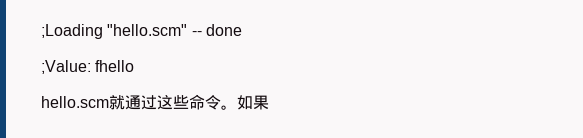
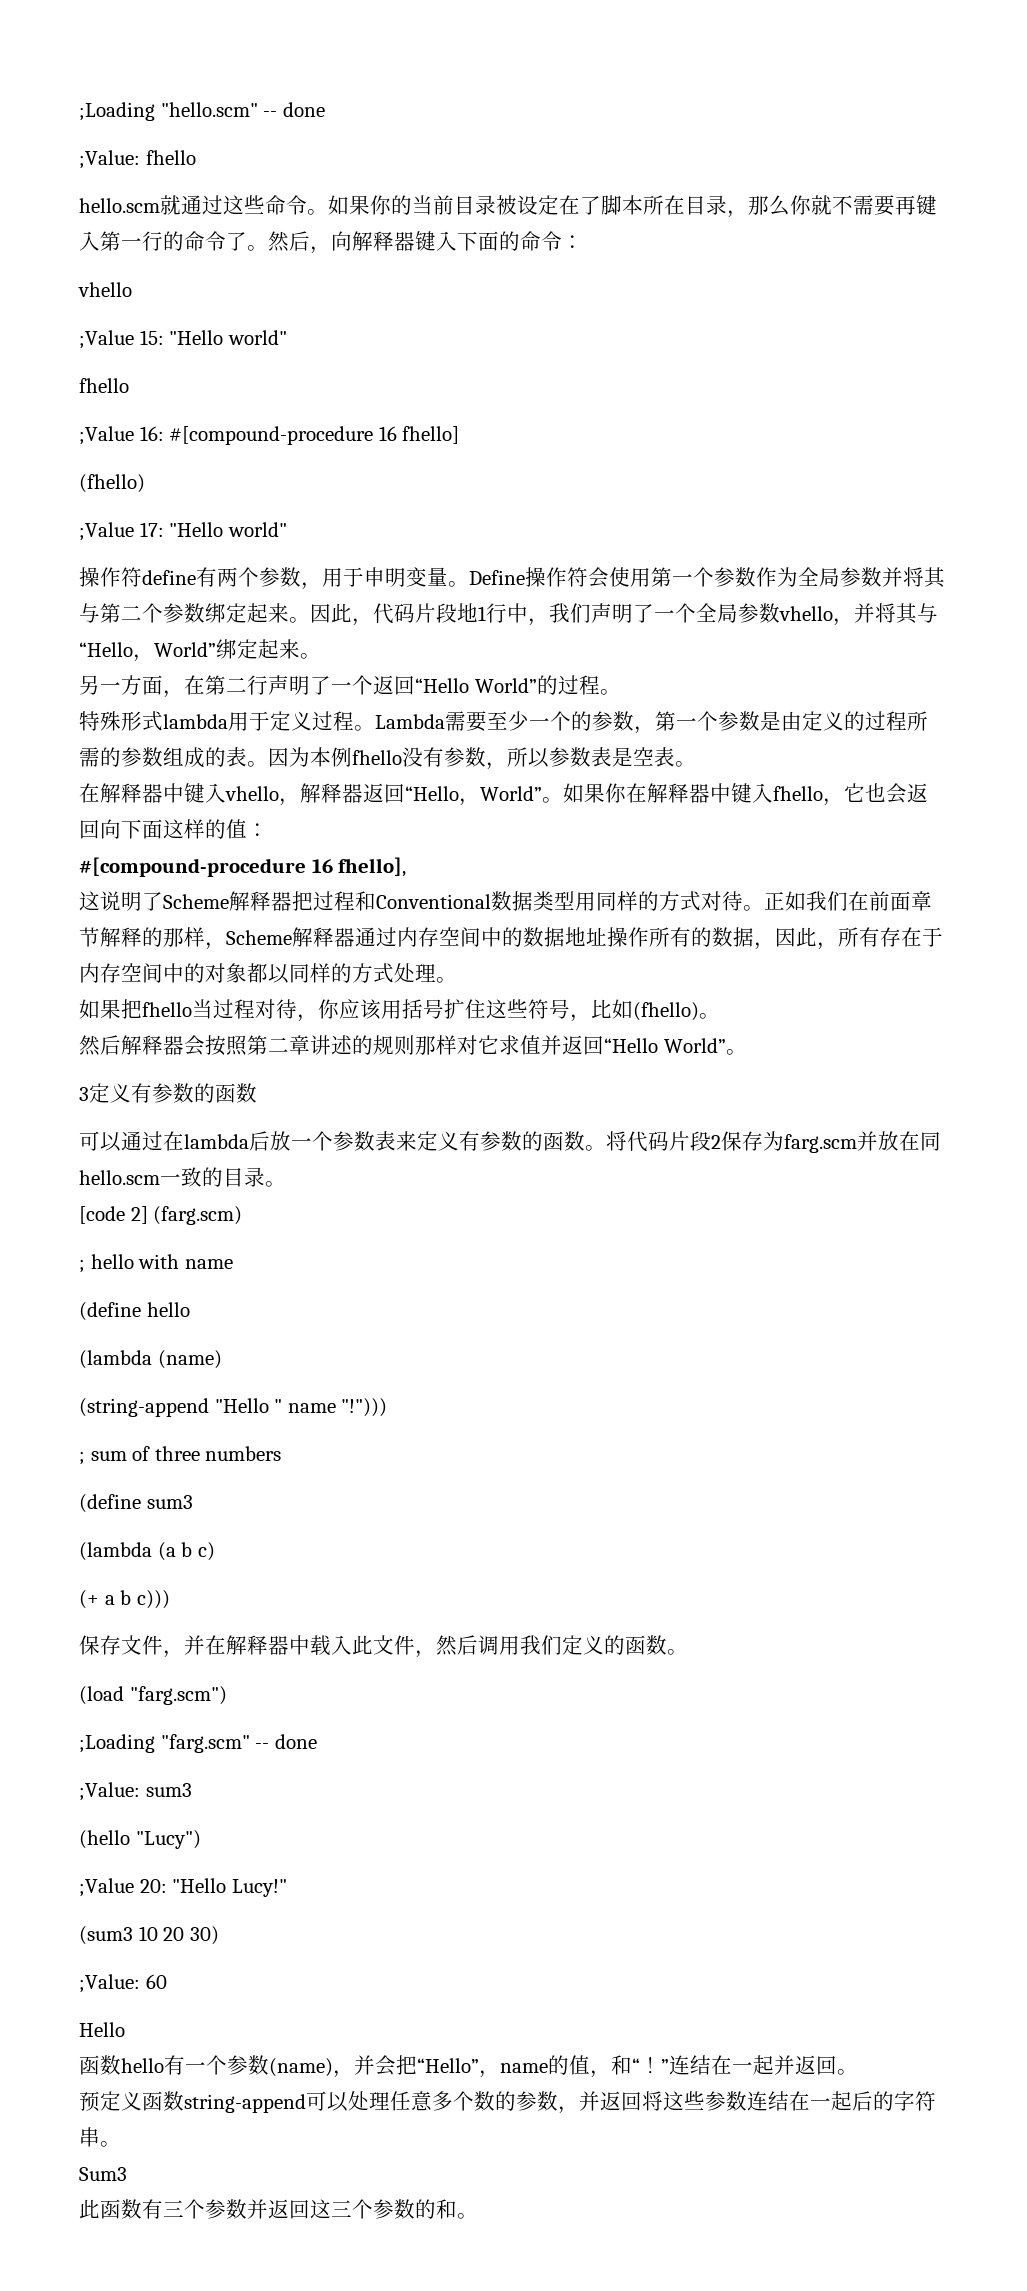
(269, 102) none -> [370,195,937,218] [79,231,583,254] [78,282,132,297] [79,330,287,349] [79,378,129,393] [79,426,460,445] [79,474,145,493] [79,522,287,541] [79,567,946,590] [79,603,938,626] [79,639,321,662] [79,675,621,698] [79,711,928,734] [79,747,696,770] [79,783,928,806] [79,819,268,839] [79,857,407,877] [79,891,932,911] [79,927,943,950] [79,963,457,984] [79,999,720,1022] [79,1035,747,1056] [79,1083,257,1103] [79,1131,941,1153] [79,1167,286,1187] [79,1206,243,1225] [79,1254,233,1273] [79,1302,190,1321] [79,1350,222,1369] [79,1398,388,1417] [79,1446,282,1465] [79,1494,193,1513] [79,1542,215,1561] [79,1590,170,1609] [79,1635,688,1658] [79,1686,227,1705] [79,1734,317,1753] [79,1782,192,1801] [79,1830,201,1849] [79,1878,287,1897] [79,1926,219,1945] [79,1974,167,1993] [79,2022,125,2037] [79,2055,858,2078] [79,2091,936,2114] [79,2127,121,2147] [79,2167,127,2181] [79,2199,478,2219] 你的当前目录被设定在了脚本所在目录，那么你就不需要再键入第一行的命令了。然后，向解释器键入下面的命令： // vhello // ;Value 15: "Hello world" // fhello // ;Value 16: #[compound-procedure 16 fhello] // (fhello) // ;Value 17: "Hello world" // 操作符define有两个参数，用于申明变量。Define操作符会使用第一个参数作为全局参数并将其与第二个参数绑定起来。因此，代码片段地1行中，我们声明了一个全局参数vhello，并将其与“Hello，World”绑定起来。 // 另一方面，在第二行声明了一个返回“Hello World”的过程。 // 特殊形式lambda用于定义过程。Lambda需要至少一个的参数，第一个参数是由定义的过程所需的参数组成的表。因为本例fhello没有参数，所以参数表是空表。 // 在解释器中键入vhello，解释器返回“Hello，World”。如果你在解释器中键入fhello，它也会返回向下面这样的值： // #[compound-procedure 16 fhello], // 这说明了Scheme解释器把过程和Conventional数据类型用同样的方式对待。正如我们在前面章节解释的那样，Scheme解释器通过内存空间中的数据地址操作所有的数据，因此，所有存在于内存空间中的对象都以同样的方式处理。 // 如果把fhello当过程对待，你应该用括号扩住这些符号，比如(fhello)。 // 然后解释器会按照第二章讲述的规则那样对它求值并返回“Hello World”。 // 3定义有参数的函数 // 可以通过在lambda后放一个参数表来定义有参数的函数。将代码片段2保存为farg.scm并放在同hello.scm一致的目录。 // [code 2] (farg.scm) // ; hello with name // (define hello // (lambda (name) // (string-append "Hello " name "!"))) // ; sum of three numbers // (define sum3 // (lambda (a b c) // (+ a b c))) // 保存文件，并在解释器中载入此文件，然后调用我们定义的函数。 // (load "farg.scm") // ;Loading "farg.scm" -- done // ;Value: sum3 // (hello "Lucy") // ;Value 20: "Hello Lucy!" // (sum3 10 20 30) // ;Value: 60 // Hello // 函数hello有一个参数(name)，并会把“Hello”，name的值，和“！”连结在一起并返回。 // 预定义函数string-append可以处理任意多个数的参数，并返回将这些参数连结在一起后的字符串。 // Sum3 // 此函数有三个参数并返回这三个参数的和。

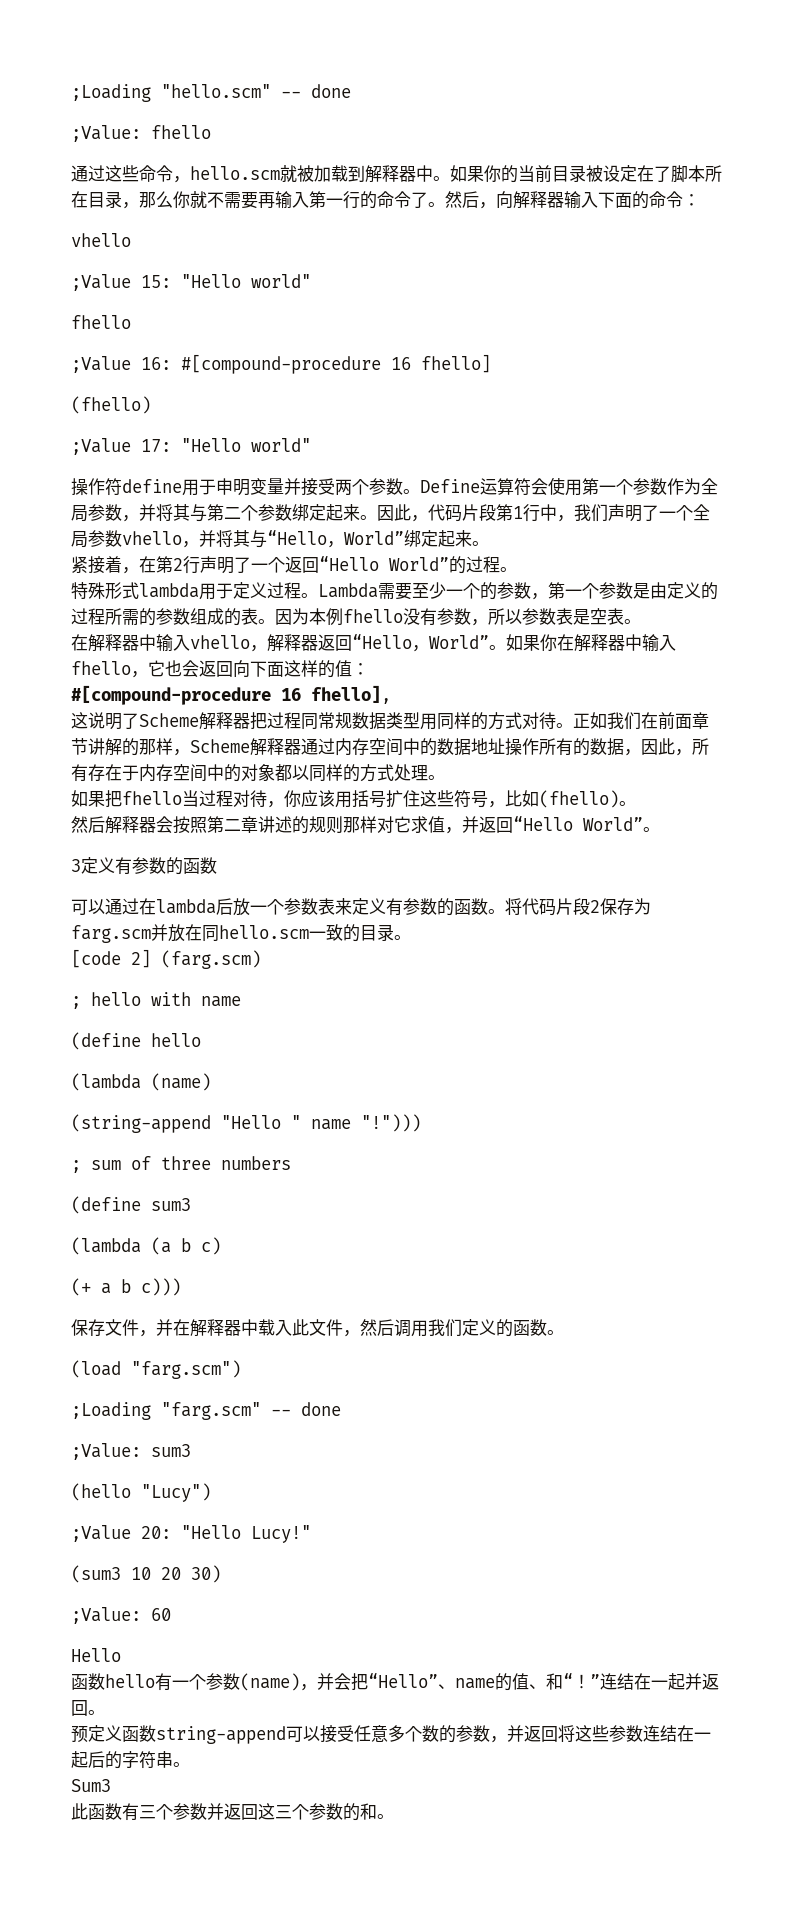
[79,195,181,215] hello.scm就 -> (211, 132) none
(307, 205) none -> [173,165,433,183] ，hello.scm就被加载到解释器中
[916,195,937,215] 键 -> [275,191,292,209] 输
[415,231,436,251] 键 -> [564,191,581,209] 输
[196,567,567,590] 有两个参数，用于申明变量。Define操作 -> [182,478,514,496] 用于申明变量并接受两个参数。Define运算
(882, 577) none -> [122,515,139,522] ，
[457,603,478,622] 地 -> [496,504,513,521] 第
[79,675,247,698] 另一方面，在第二 -> [71,556,183,574] 紧接着，在第2
[184,783,205,803] 键 -> [156,634,173,652] 输
[731,783,752,803] 键 -> [642,634,659,652] 输
[355,891,491,911] 和Conventional -> [301,712,352,730] 同常规
[100,927,142,947] 解释 -> [88,738,122,756] 讲解
(541, 1045) none -> [445,827,462,834] ，
[479,2070,500,2078] ， -> [438,1684,455,1689] 、
[590,2070,611,2078] ， -> [529,1684,546,1689] 、
[348,2091,390,2111] 处理 -> [320,1725,354,1743] 接受

